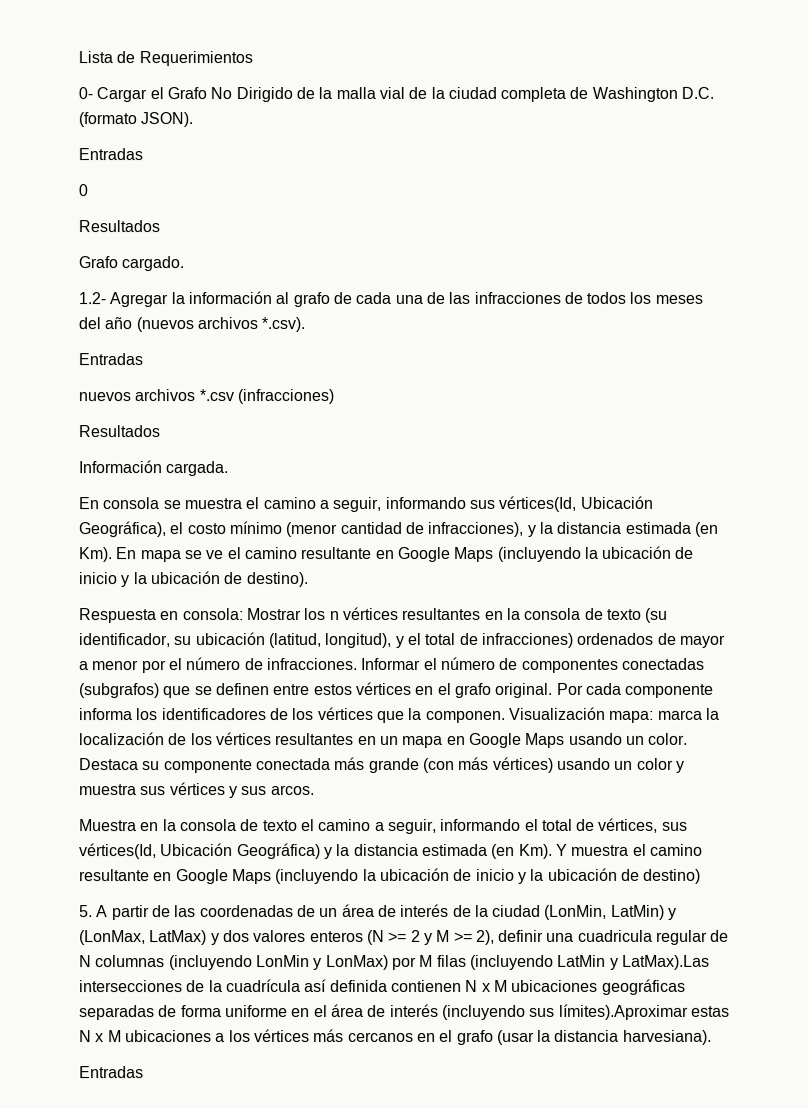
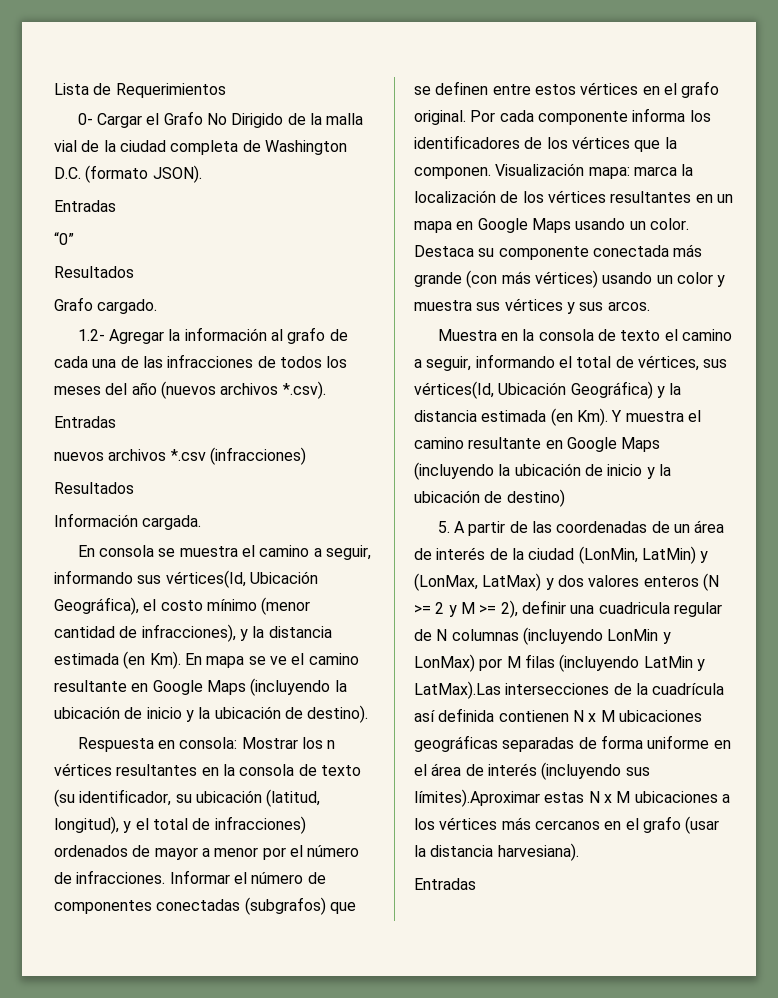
[78,184,88,197] 0 -> [54,232,74,245] “0”

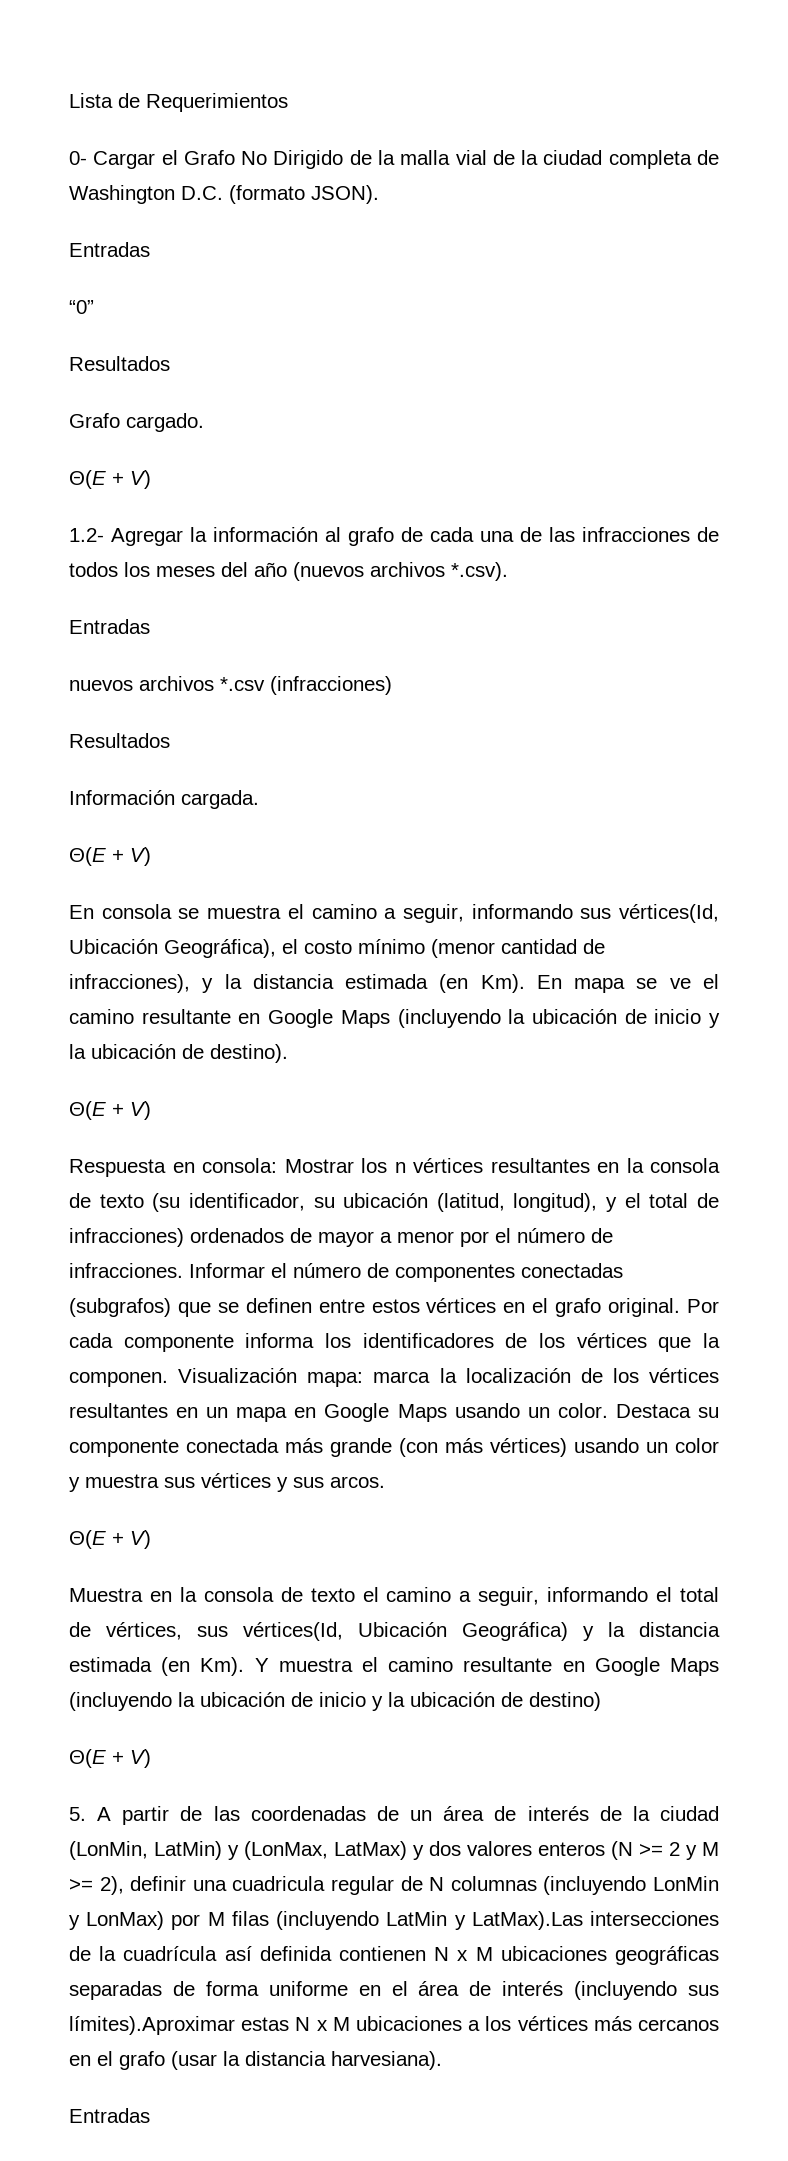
(158, 306) none -> [69,470,151,489] // Θ(E + V)
(202, 522) none -> [69,847,151,866] // Θ(E + V)
(369, 714) none -> [69,1101,151,1120] // Θ(E + V)
(650, 306) none -> [69,1530,151,1549] // Θ(E + V)
(565, 498) none -> [69,1749,151,1768] // Θ(E + V)

